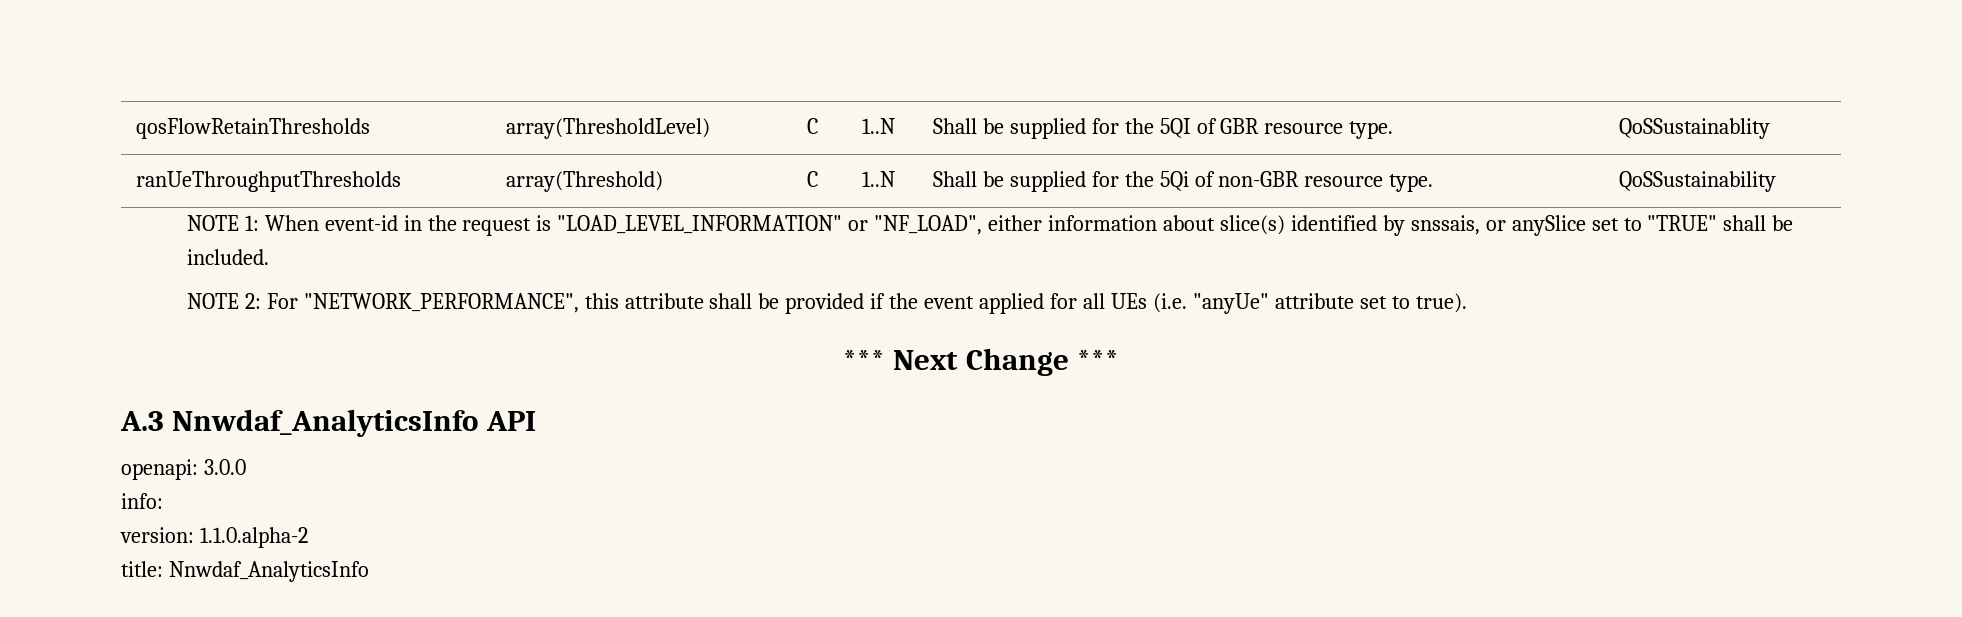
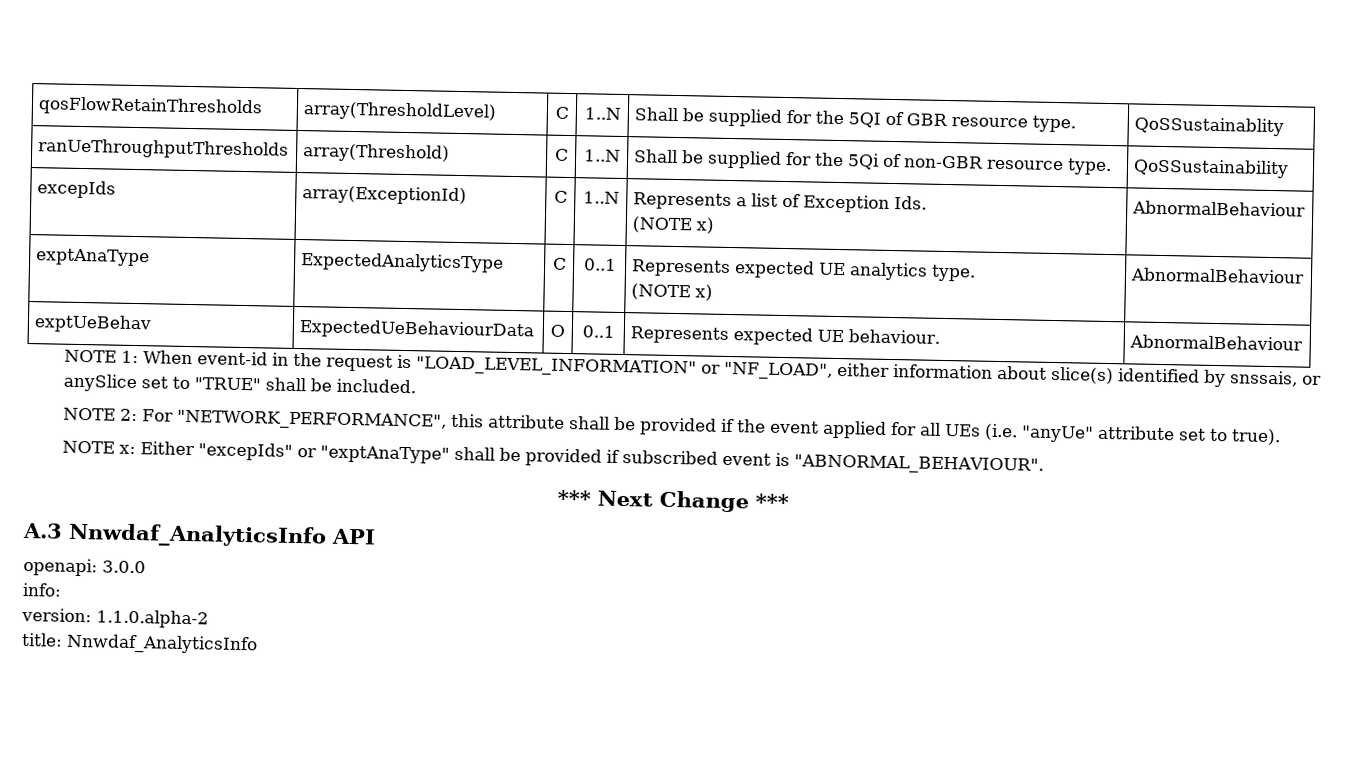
(1776, 181) none -> [37,180,117,199] [302,185,468,206] [553,190,568,203] [582,191,620,204] [633,192,928,213] [632,216,715,234] [1132,200,1307,217] [36,248,151,267] [300,252,505,273] [552,257,567,270] [582,258,617,271] [631,259,977,282] [631,283,714,301] [1130,267,1306,284] [34,314,153,334] [299,319,536,341] [550,324,565,337] [581,325,615,338] [630,326,941,346] [1129,334,1304,351] // excepIds | array(ExceptionId) | C | 1..N | Represents a list of Exception Ids. // (NOTE x) | AbnormalBehaviour // exptAnaType | ExpectedAnalyticsType | C | 0..1 | Represents expected UE analytics type. // (NOTE x) | AbnormalBehaviour // exptUeBehav | ExpectedUeBehaviourData | O | 0..1 | Represents expected UE behaviour. | AbnormalBehaviour
(1467, 303) none -> [61,440,1044,475] // NOTE x: Either "excepIds" or "exptAnaType" shall be provided if subscribed event is "ABNORMAL_BEHAVIOUR".

